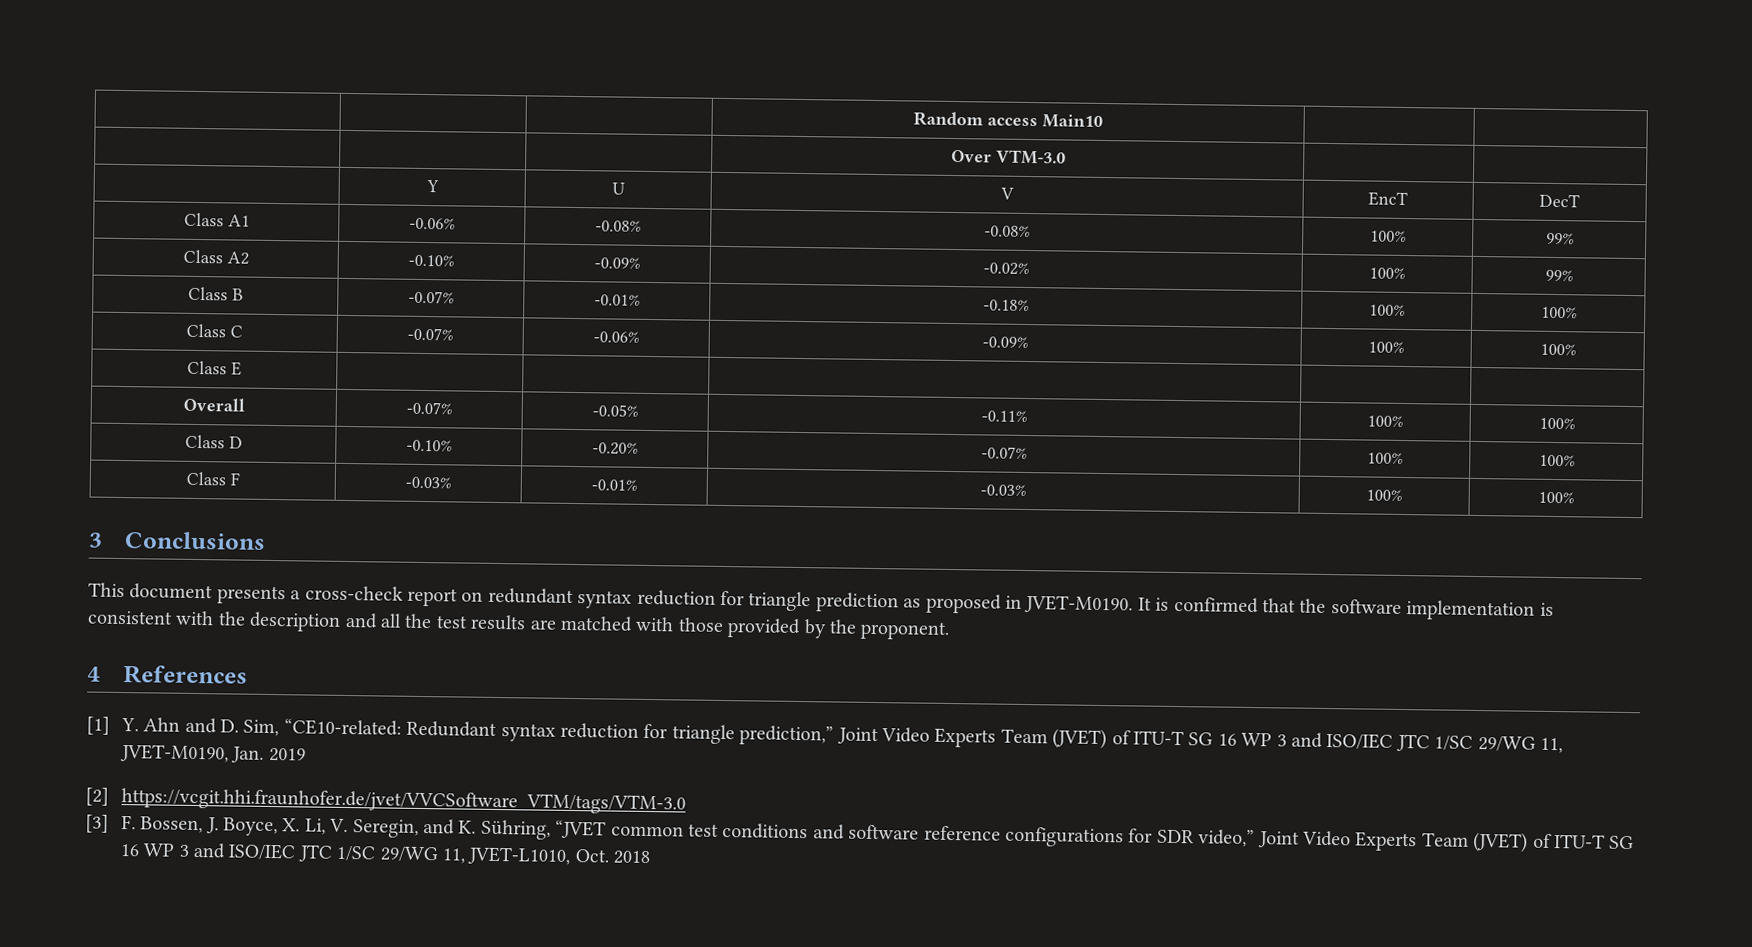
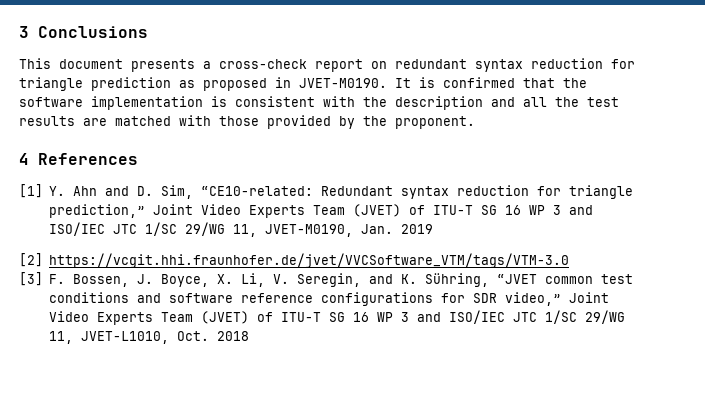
[913,111,1103,128] [950,149,1066,165] [425,180,439,193] [611,182,625,195] [999,187,1014,200] [1368,191,1409,207] [1539,193,1581,208] [183,212,250,227] [409,217,455,230] [595,220,641,232] [984,225,1030,238] [1370,230,1407,243] [1545,232,1574,245] [182,249,249,265] [408,254,454,267] [594,257,640,269] [983,262,1029,276] [1369,267,1406,280] [1544,269,1573,282] [187,286,244,301] [408,290,454,304] [594,294,640,306] [983,299,1029,312] [1369,304,1406,317] [1540,306,1577,319] [186,323,243,338] [407,327,453,341] [593,331,639,343] [982,336,1028,349] [1368,341,1405,354] [1539,343,1576,356] [187,360,242,376] [182,397,245,412] [406,401,452,415] [592,404,638,417] [981,410,1027,422] [1367,415,1404,427] [1538,417,1575,430] [184,434,243,449] [406,439,452,452] [592,442,638,455] [981,446,1027,459] [1367,452,1404,464] [1538,454,1575,467] [185,471,240,486] [405,476,451,489] [591,479,637,491] [980,484,1026,496] [1366,489,1403,501] [1537,491,1574,504] | | | Random access Main10 | | // | | | Over VTM-3.0 | | // | Y | U | V | EncT | DecT // Class A1 | -0.06% | -0.08% | -0.08% | 100% | 99% // Class A2 | -0.10% | -0.09% | -0.02% | 100% | 99% // Class B | -0.07% | -0.01% | -0.18% | 100% | 100% // Class C | -0.07% | -0.06% | -0.09% | 100% | 100% // Class E | | | | | // Overall | -0.07% | -0.05% | -0.11% | 100% | 100% // Class D | -0.10% | -0.20% | -0.07% | 100% | 100% // Class F | -0.03% | -0.01% | -0.03% | 100% | 100% // -> (19, 32) none

